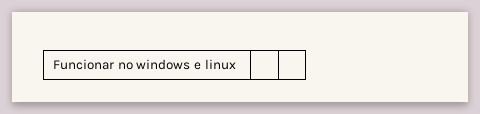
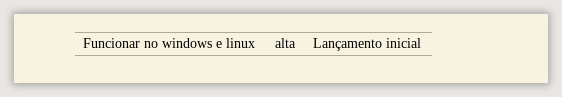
(236, 64) | -> [275,38,297,48] [313,38,422,51] alta | Lançamento inicial

